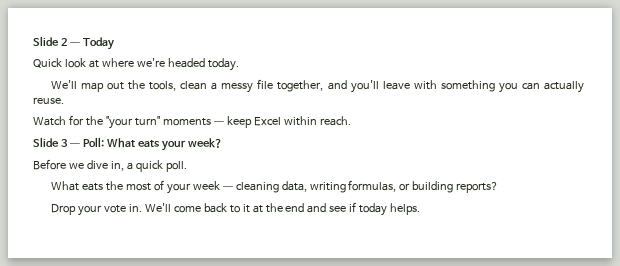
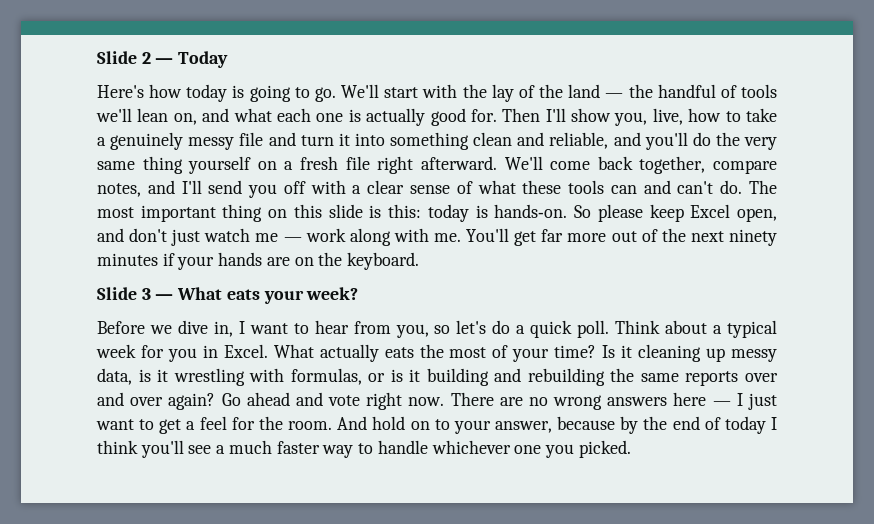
[33,58,239,71] [50,79,585,93] [33,97,64,104] [33,115,351,129] Quick look at where we're headed today. // We'll map out the tools, clean a messy file together, and you'll leave with something you can actually reuse. // Watch for the "your turn" moments — keep Excel within reach. -> [97,84,777,102] [96,108,778,126] [97,132,777,150] [97,156,778,174] [97,180,778,198] [97,204,778,222] [97,228,777,246] [97,252,420,270] Here's how today is going to go. We'll start with the lay of the land — the handful of tools we'll lean on, and what each one is actually good for. Then I'll show you, live, how to take a genuinely messy file and turn it into something clean and reliable, and you'll do the very same thing yourself on a fresh file right afterward. We'll come back together, compare notes, and I'll send you off with a clear sense of what these tools can and can't do. The most important thing on this slide is this: today is hands‑on. So please keep Excel open, and don't just watch me — work along with me. You'll get far more out of the next ninety minutes if your hands are on the keyboard.
[82,137,104,147] Poll: -> (174, 297) none
[126,160,187,172] [50,181,79,191] a quick poll. // What -> [238,320,777,338] [96,344,379,362] I want to hear from you, so let's do a quick poll. Think about a typical week for you in Excel. What actually
[192,180,499,193] [50,202,421,216] week — cleaning data, writing formulas, or building reports? // Drop your vote in. We'll come back to it at the end and see if today helps. -> [554,344,778,362] [97,368,778,386] [97,392,777,410] [96,416,777,434] [97,440,631,458] time? Is it cleaning up messy data, is it wrestling with formulas, or is it building and rebuilding the same reports over and over again? Go ahead and vote right now. There are no wrong answers here — I just want to get a feel for the room. And hold on to your answer, because by the end of today I think you'll see a much faster way to handle whichever one you picked.

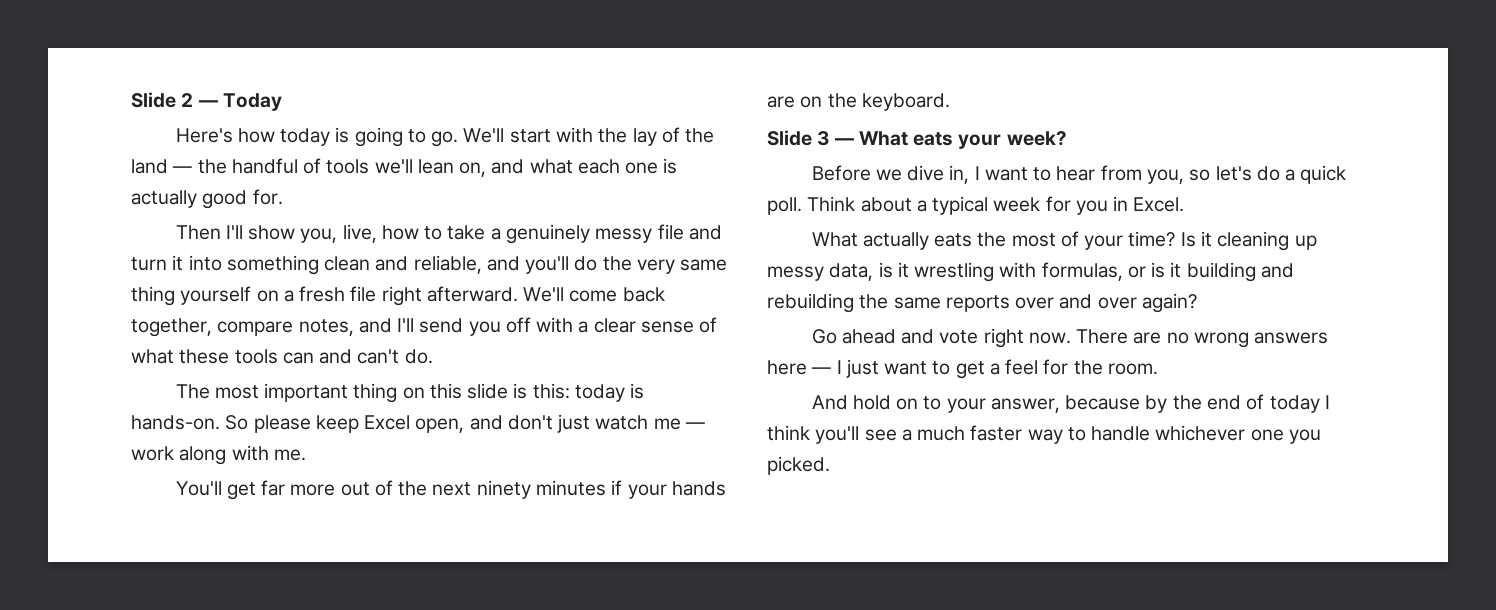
(497, 115) none -> (283, 197) //
(743, 187) none -> (433, 356) //
(461, 237) none -> (306, 455) //
(268, 351) none -> (1185, 204) //
(216, 401) none -> (1197, 303) //
(333, 425) none -> (1158, 369) //

